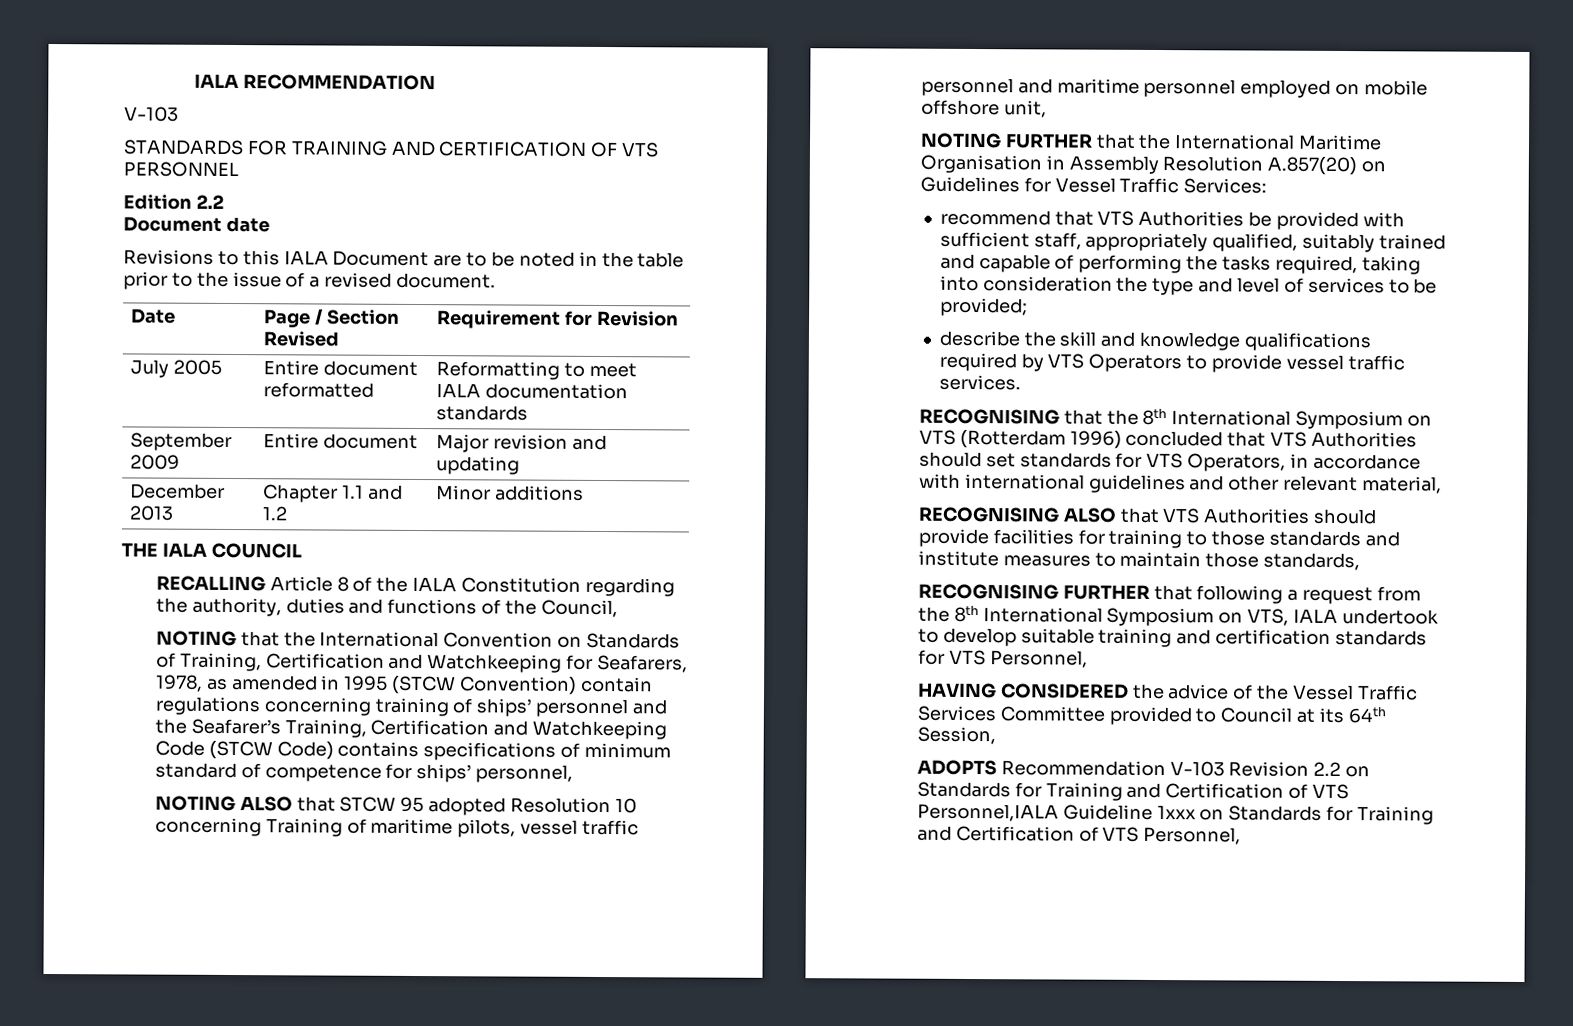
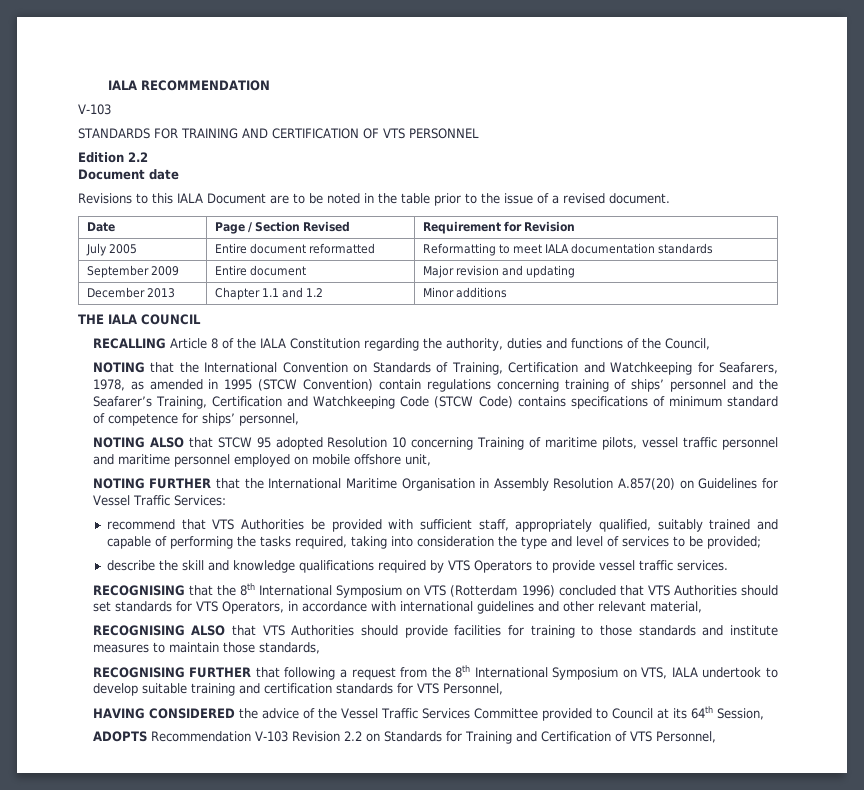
[916,803,1435,825] [916,825,1140,842] Personnel,IALA Guideline 1xxx on Standards for Training and Certification of VTS -> (652, 736) none

